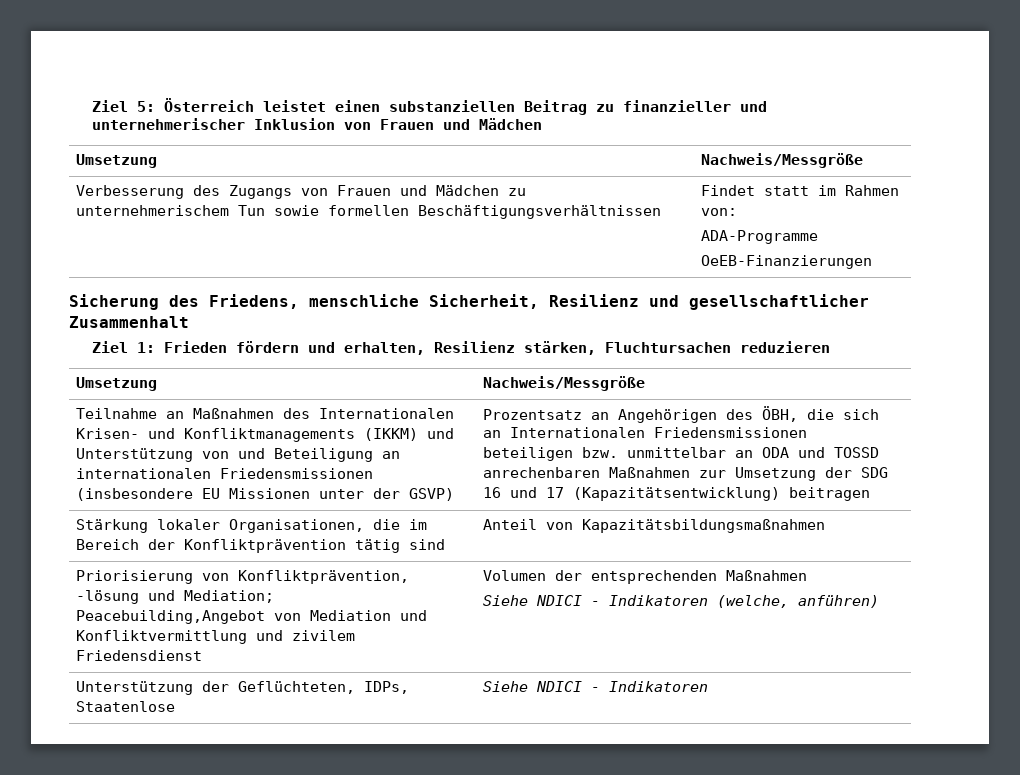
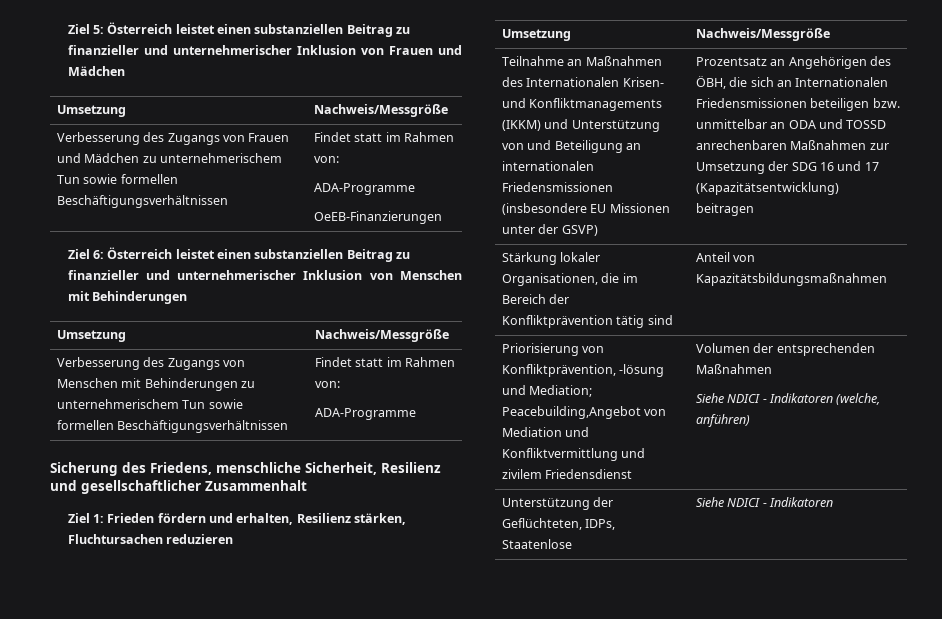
(873, 262) none -> [67,247,411,262] [67,270,462,280] [67,291,187,304] [56,330,126,342] [314,329,449,342] [56,357,245,370] [56,378,255,391] [56,399,243,409] [56,420,289,433] [314,357,455,367] [314,381,340,388] [314,408,416,420] // Ziel 6: Österreich leistet einen substanziellen Beitrag zu finanzieller und unternehmerischer Inklusion von Menschen mit Behinderungen // Umsetzung | Nachweis/Messgröße // Verbesserung des Zugangs von Menschen mit Behinderungen zu unternehmerischem Tun sowie formellen Beschäftigungsverhältnissen | Findet statt im Rahmen von: // ADA-Programme

